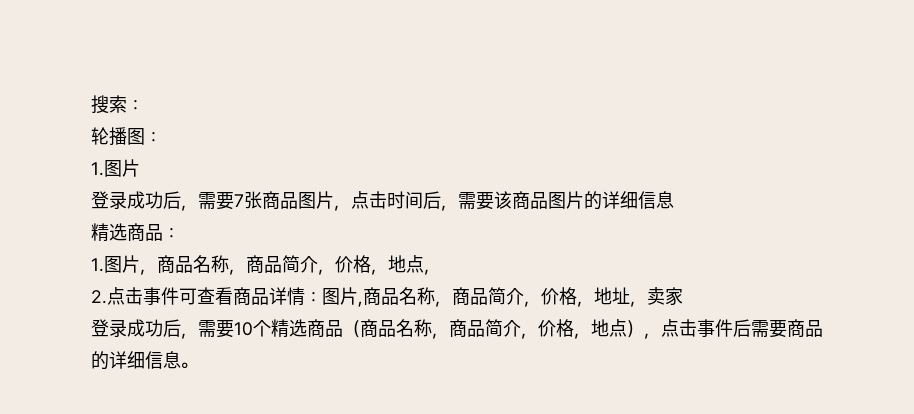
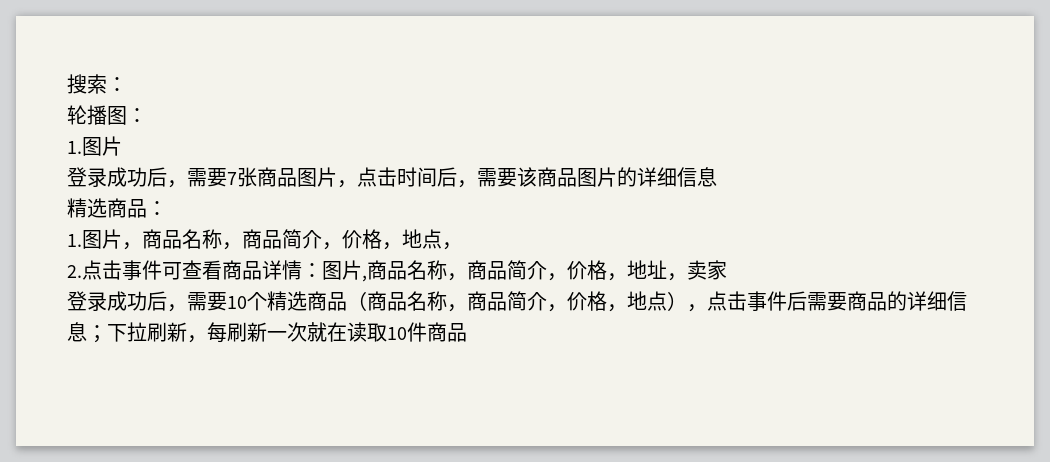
[181,362,198,369] 。 -> [87,322,467,343] ；下拉刷新，每刷新一次就在读取10件商品

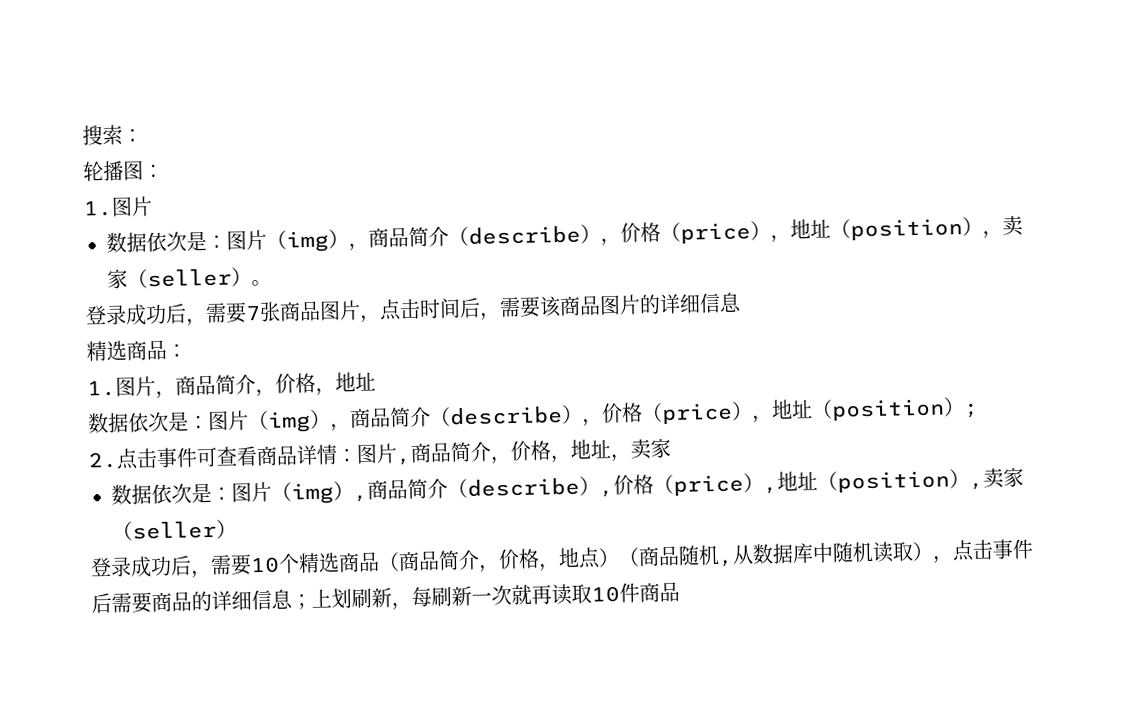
(122, 146) none -> [106,214,1023,253] [107,267,272,289] // 数据依次是：图片（img），商品简介（describe），价格（price），地址（position），卖家（seller）。
[182,229,462,250] 名称，商品简介，价格，地点， -> [215,371,376,398] [87,397,979,434] 简介，价格，地址 // 数据依次是：图片（img），商品简介（describe），价格（price），地址（position）;
[407,260,507,281] 名称，商品 -> (452, 452) none
(727, 270) none -> [111,466,1024,505] [112,519,237,541] // 数据依次是：图片（img）,商品简介（describe）,价格（price）,地址（position）,卖家（seller）
[407,291,507,312] 名称，商品 -> (440, 560) none
(687, 301) none -> [618,541,934,567] （商品随机,从数据库中随机读取）
[107,322,147,342] 下拉 -> [311,588,352,609] 上划
[327,322,347,342] 在 -> [531,584,552,605] 再

